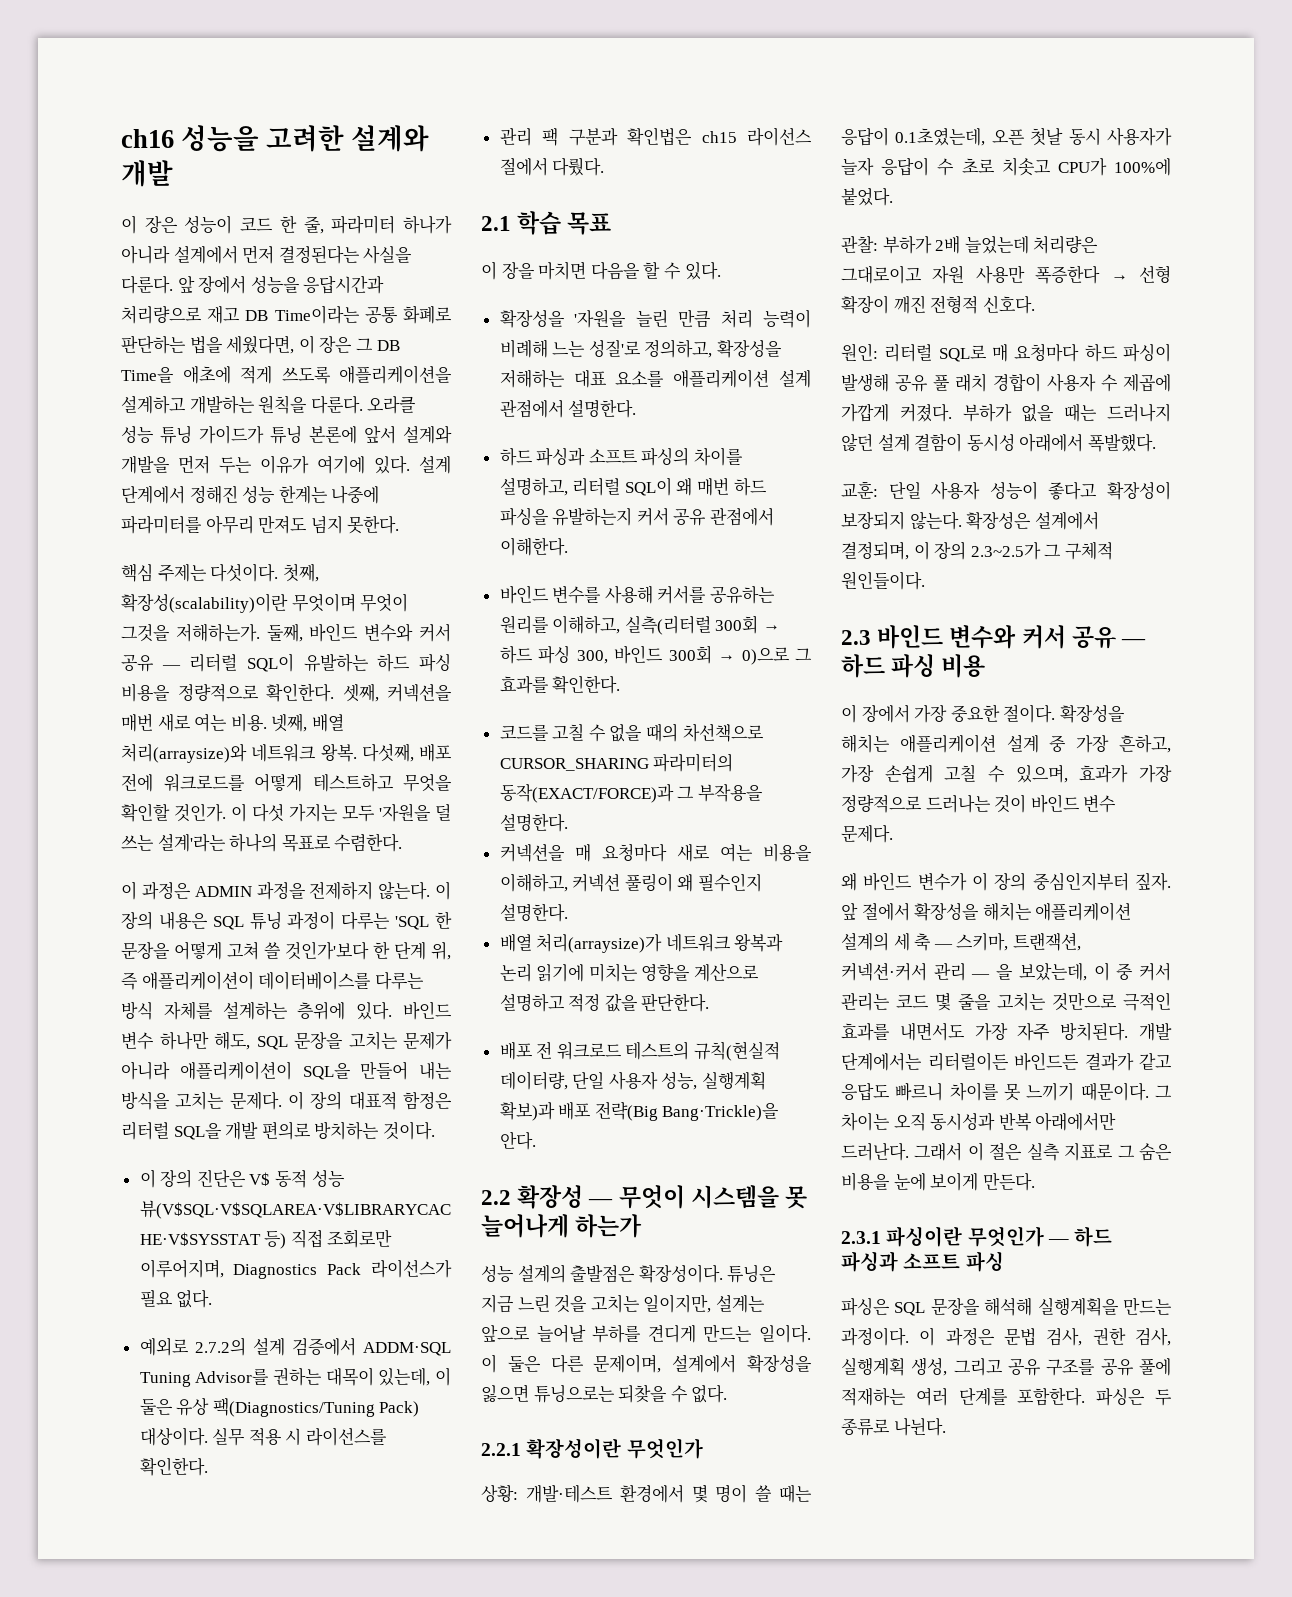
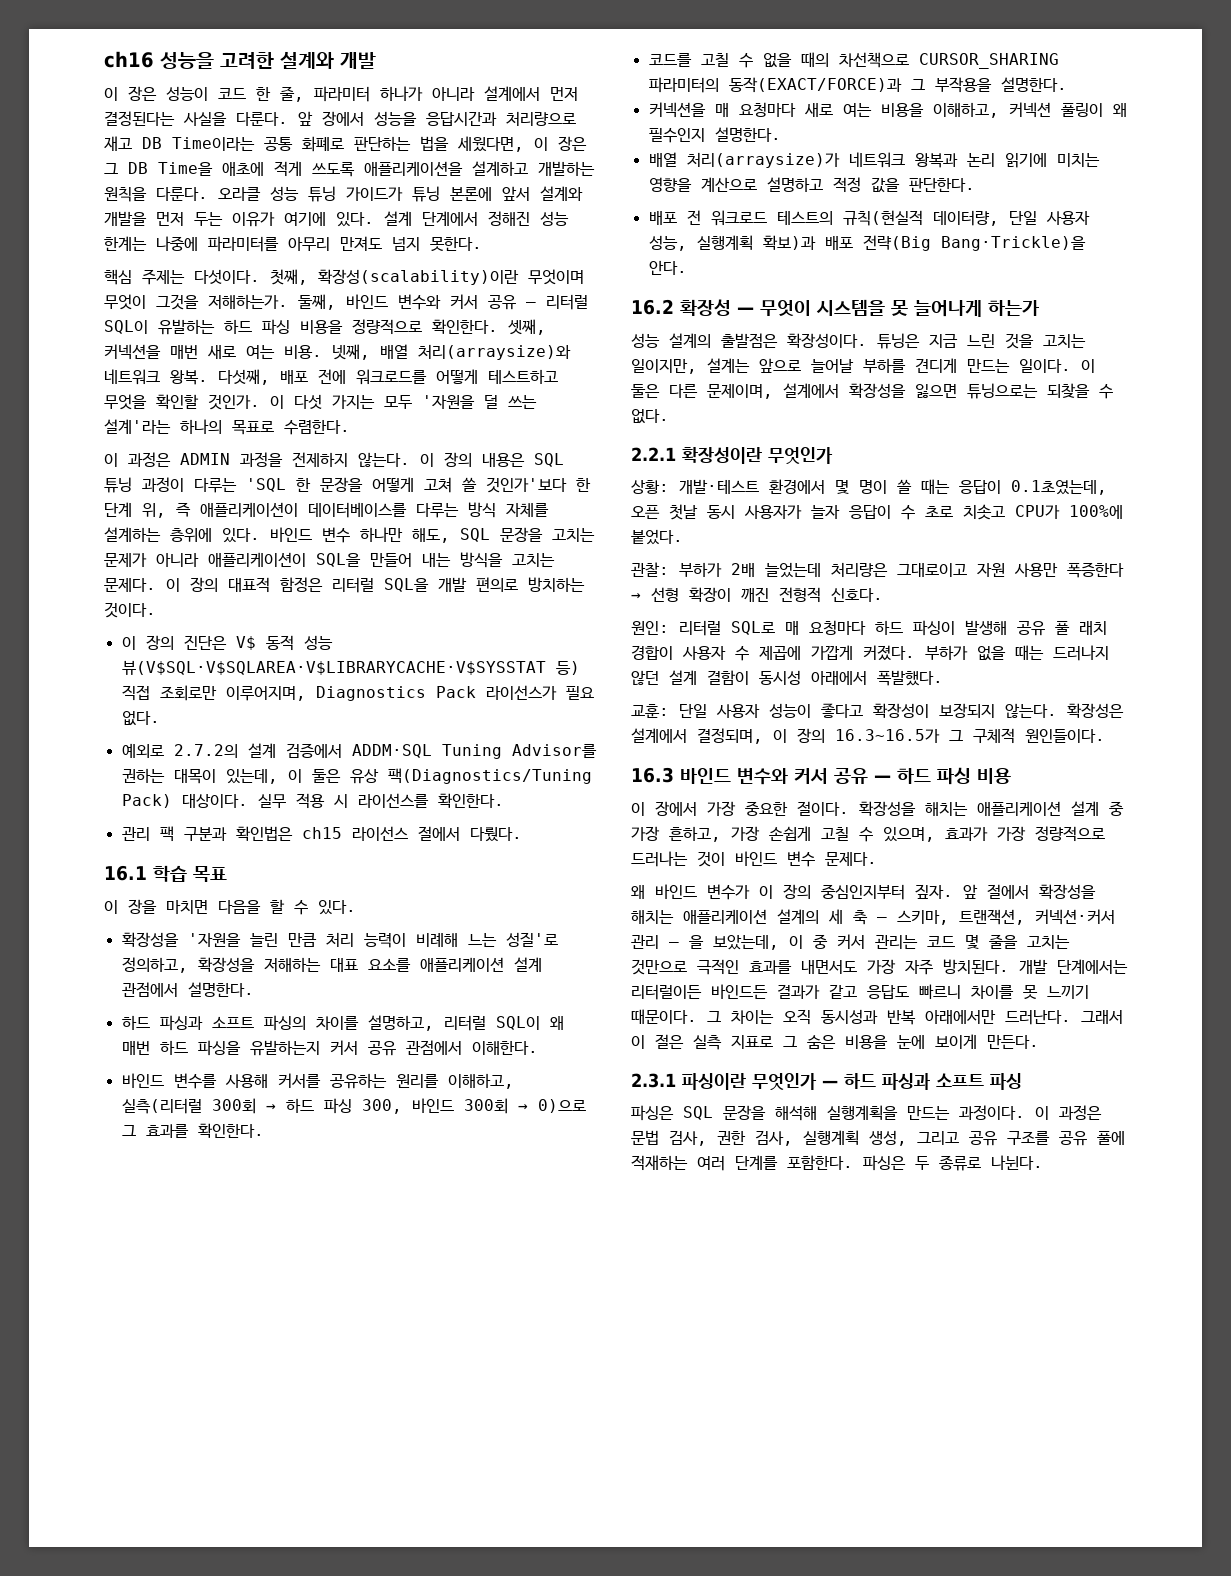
[481,216,511,231] 2.1 -> [104,865,147,881] 16.1
[481,1190,511,1205] 2.2 -> [631,299,674,315] 16.2
[970,542,1041,560] 2.3~2.5가 -> [835,729,940,743] 16.3~16.5가
[841,630,871,645] 2.3 -> [631,767,674,783] 16.3

